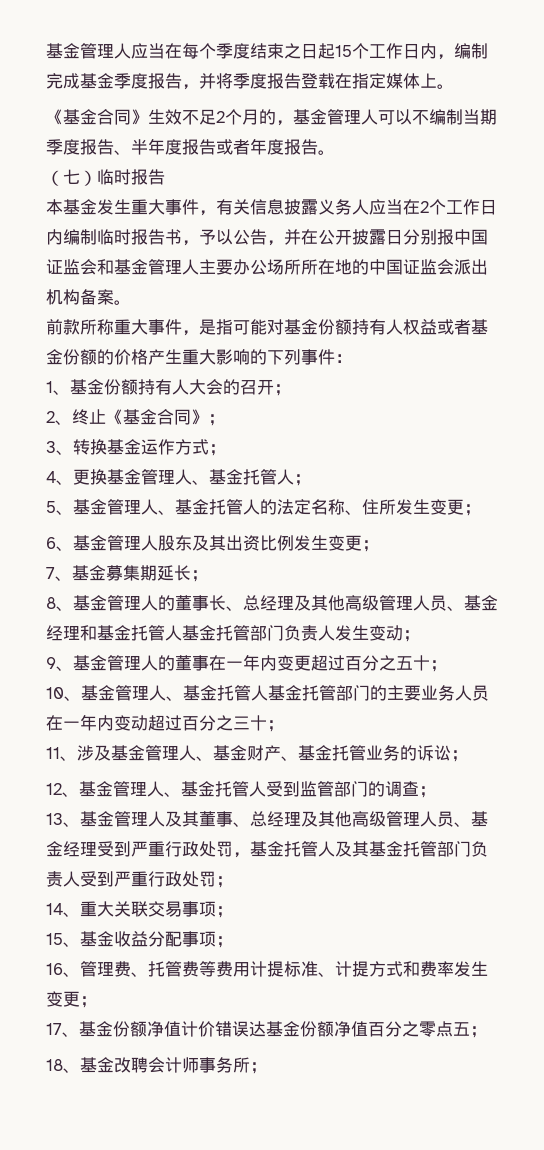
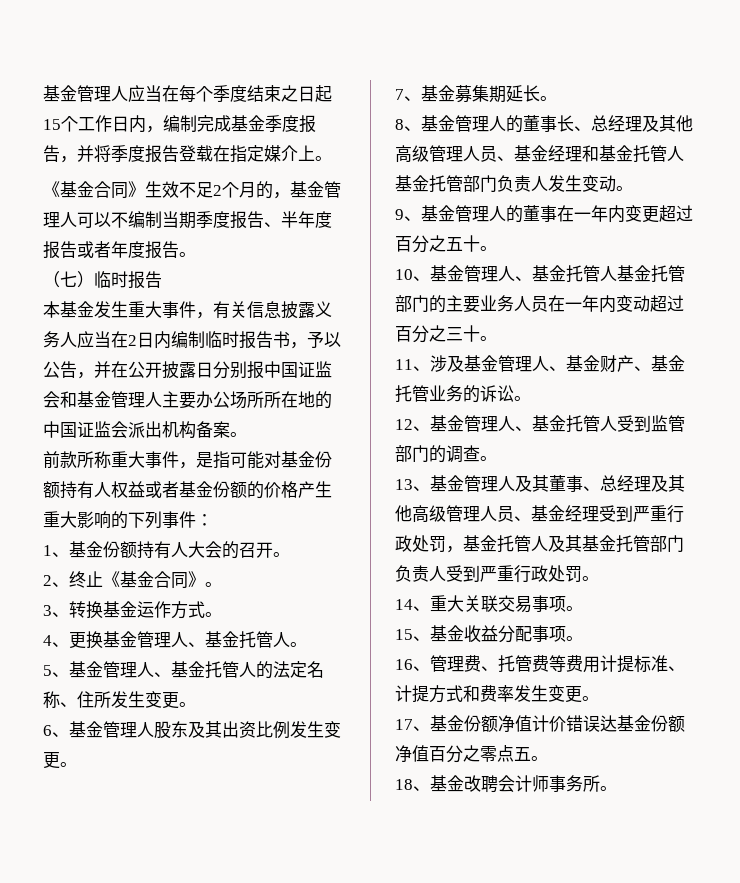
[403,73,420,89] 体 -> [281,145,298,161] 介
[429,199,480,215] 个工作 -> (137, 340) none
[274,384,291,396] ； -> [273,552,290,557] 。
[208,414,225,426] ； -> [205,582,222,587] 。
[209,444,226,456] ； -> [205,612,222,617] 。
[294,474,311,486] ； -> [290,642,307,647] 。
[464,504,481,516] ； -> [179,702,196,707] 。
[362,540,379,552] ； -> [60,762,77,767] 。
[191,570,208,582] ； -> [540,96,557,101] 。
[403,630,420,642] ； -> [616,186,633,191] 。
[430,660,447,672] ； -> [480,246,497,251] 。
[267,720,284,732] ； -> [480,336,497,341] 。
[451,750,468,762] ； -> [514,396,531,401] 。
[419,786,436,798] ； -> [480,456,497,461] 。
[216,876,233,888] ； -> [582,576,599,581] 。
[216,906,233,918] ； -> [566,606,583,611] 。
[216,936,233,948] ； -> [566,636,583,641] 。
[80,996,97,1008] ； -> [582,696,599,701] 。
[470,1026,487,1038] ； -> [531,756,548,761] 。
[250,1062,267,1074] ； -> [600,786,617,791] 。

